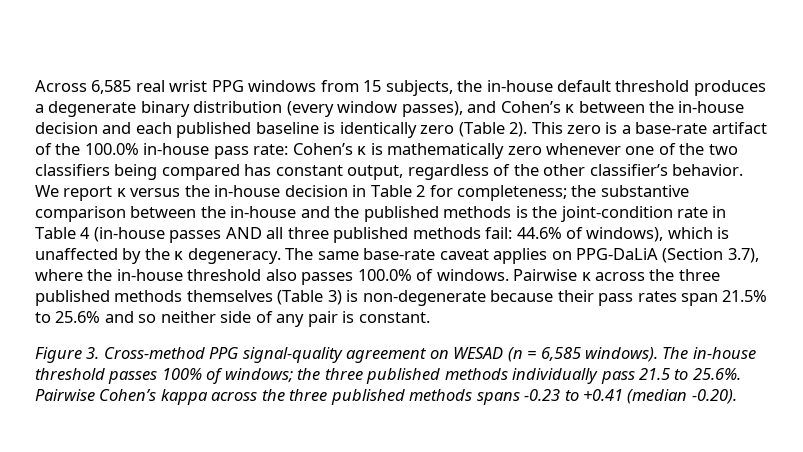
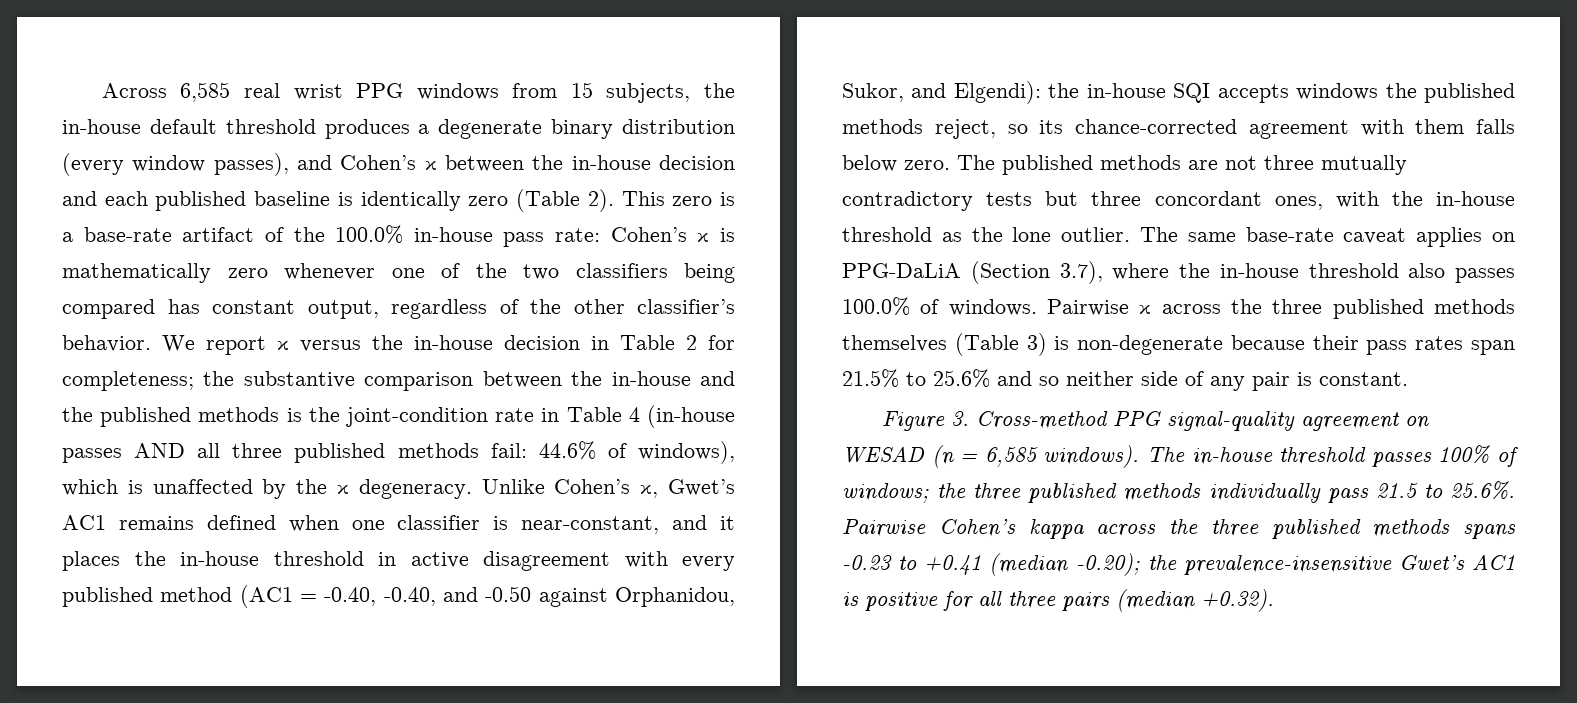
(281, 256) none -> [481,479,735,498] [62,515,736,534] [62,551,735,571] [62,585,735,608] [842,81,1515,104] [842,119,1515,139] [842,155,1407,175] [842,191,1515,211] [842,227,1131,242] Unlike Cohen’s κ, Gwet’s AC1 remains defined when one classifier is near-constant, and it places the in-house threshold in active disagreement with every published method (AC1 = -0.40, -0.40, and -0.50 against Orphanidou, Sukor, and Elgendi): the in-house SQI accepts windows the published methods reject, so its chance-corrected agreement with them falls below zero. The published methods are not three mutually contradictory tests but three concordant ones, with the in-house threshold as the lone outlier.
[691,389,737,404] -0.20). -> [1075,553,1515,576] [842,589,1274,612] -0.20); the prevalence-insensitive Gwet’s AC1 is positive for all three pairs (median +0.32).

